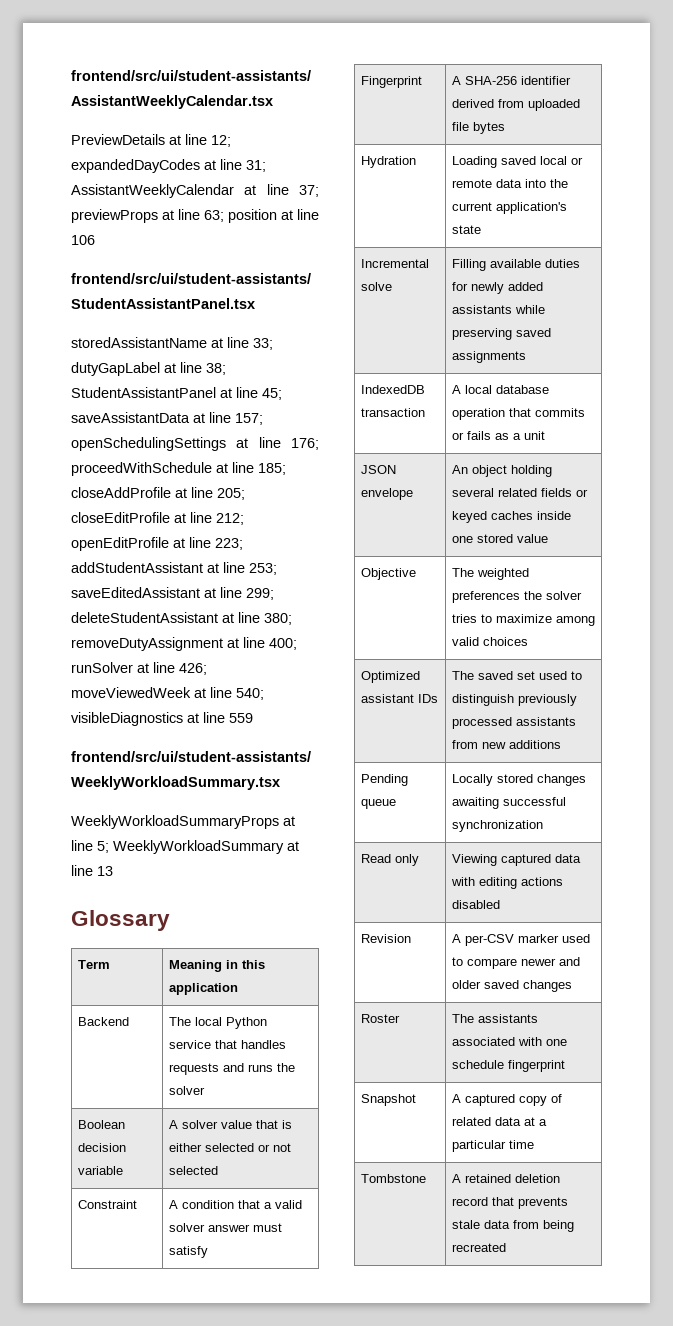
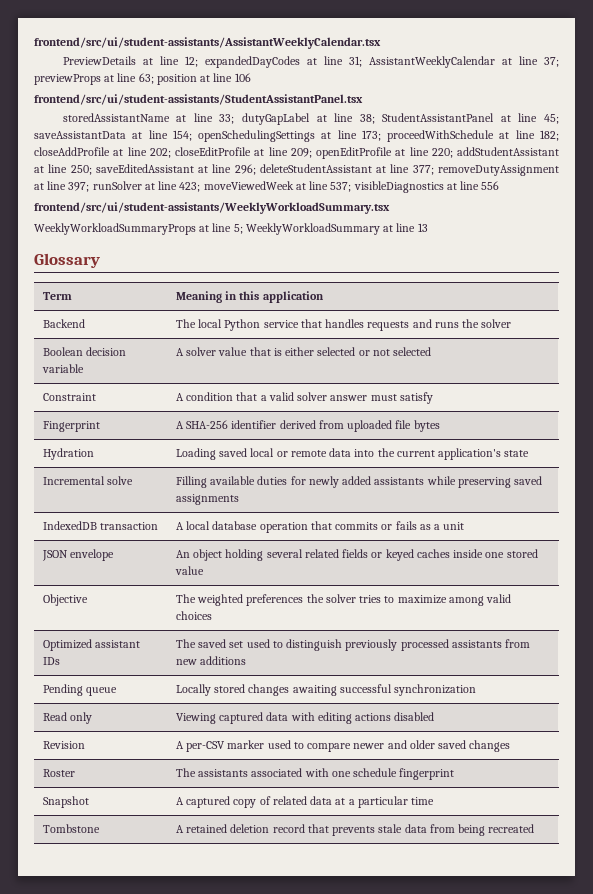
[235,413,263,425] 157; -> [172,130,192,141] 154;
[291,438,319,450] 176; -> [361,130,381,141] 173;
[258,463,286,475] 185; -> [539,130,559,141] 182;
[217,488,245,500] 205; -> [149,148,171,158] 202;
[216,513,244,525] 212; -> [290,148,312,158] 209;
[215,538,243,550] 223; -> [431,148,453,158] 220;
[249,563,277,575] 253; -> [70,165,92,175] 250;
[246,588,274,600] 299; -> [234,164,256,175] 296;
[264,613,292,625] 380; -> [412,165,434,175] 377;
[269,638,297,650] 400; -> [68,182,90,192] 397;
[179,663,207,675] 426; -> [179,182,201,192] 423;
[236,688,264,700] 540; -> [330,182,352,192] 537;
[229,713,253,723] 559 -> [481,181,500,190] 556

